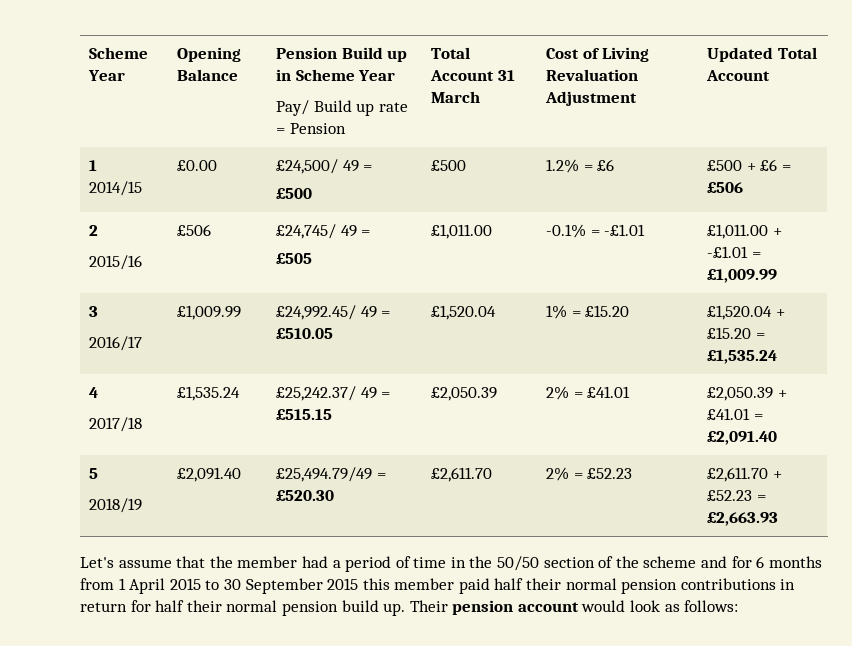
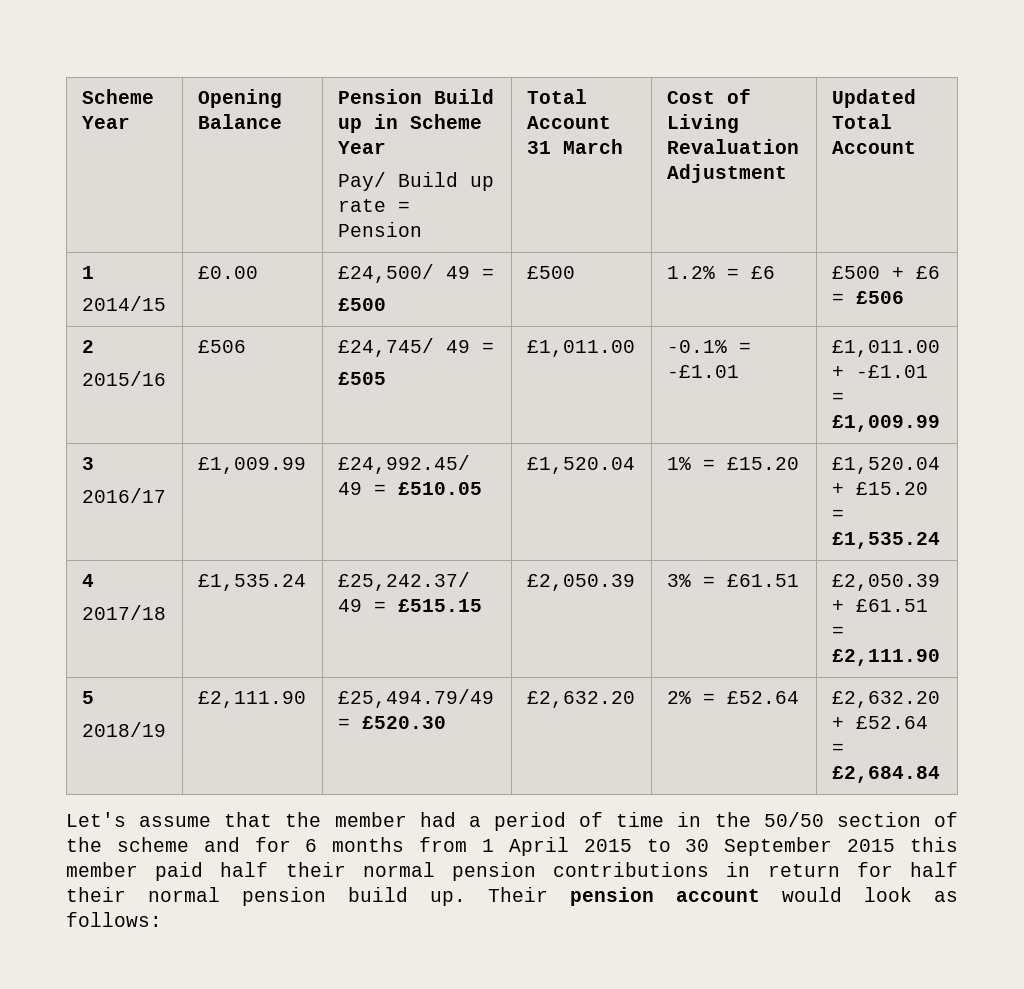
[546,386,631,400] 2% = £41.01 -> [666,574,799,587] 3% = £61.51
[707,408,763,420] [707,431,778,445] £41.01 = £2,091.40 -> [855,599,928,612] [831,626,844,637] [831,649,940,666] £61.51 = £2,111.90
[177,467,242,482] £2,091.40 -> [197,691,306,708] £2,111.90
[431,467,493,482] [546,467,633,481] [707,467,782,482] [707,490,766,501] [707,512,779,526] £2,611.70 | 2% = £52.23 | £2,611.70 + £52.23 = £2,663.93 -> [526,691,635,708] [666,691,799,704] [831,691,940,708] [831,716,928,729] [831,743,844,754] [831,766,940,783] £2,632.20 | 2% = £52.64 | £2,632.20 + £52.64 = £2,684.84

